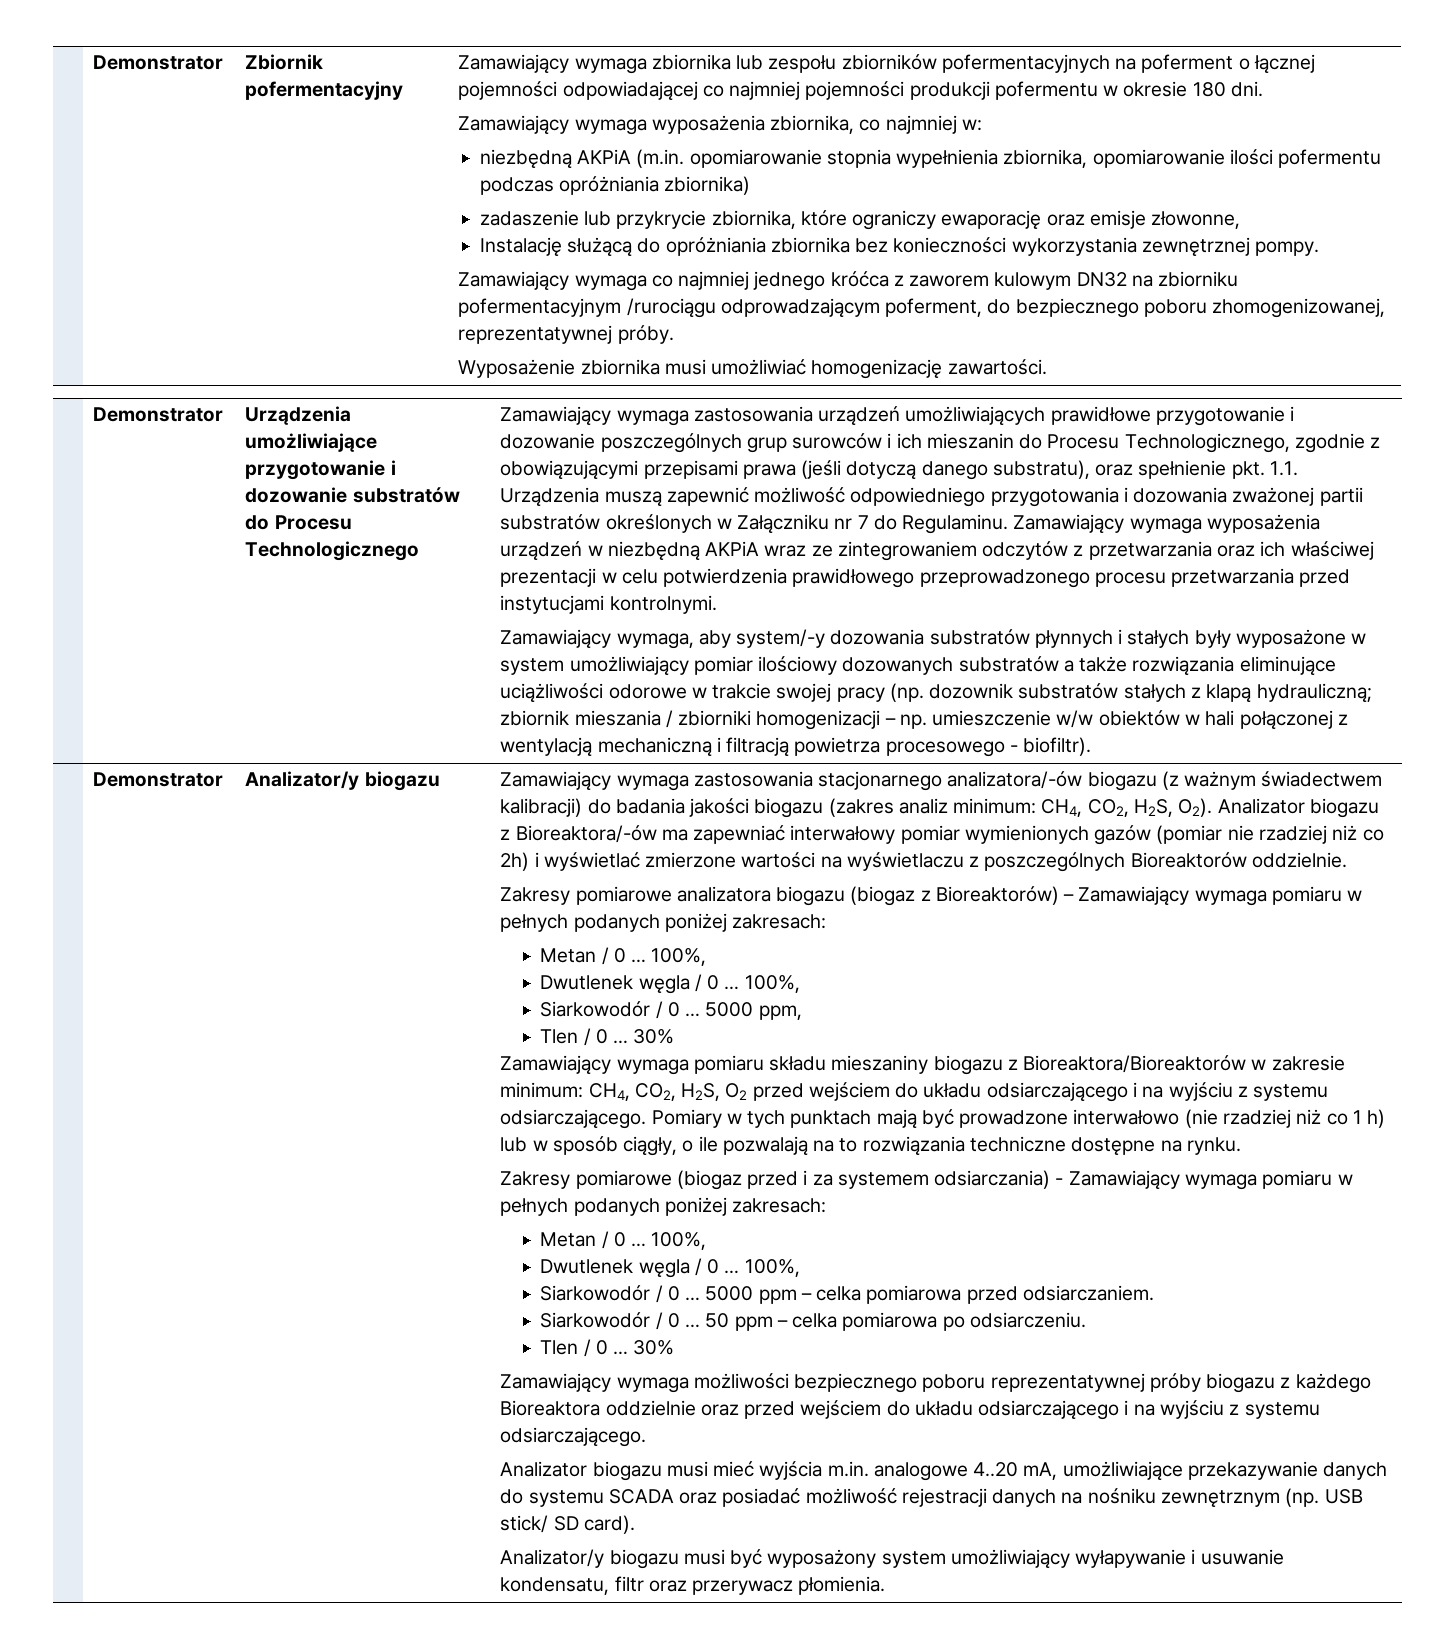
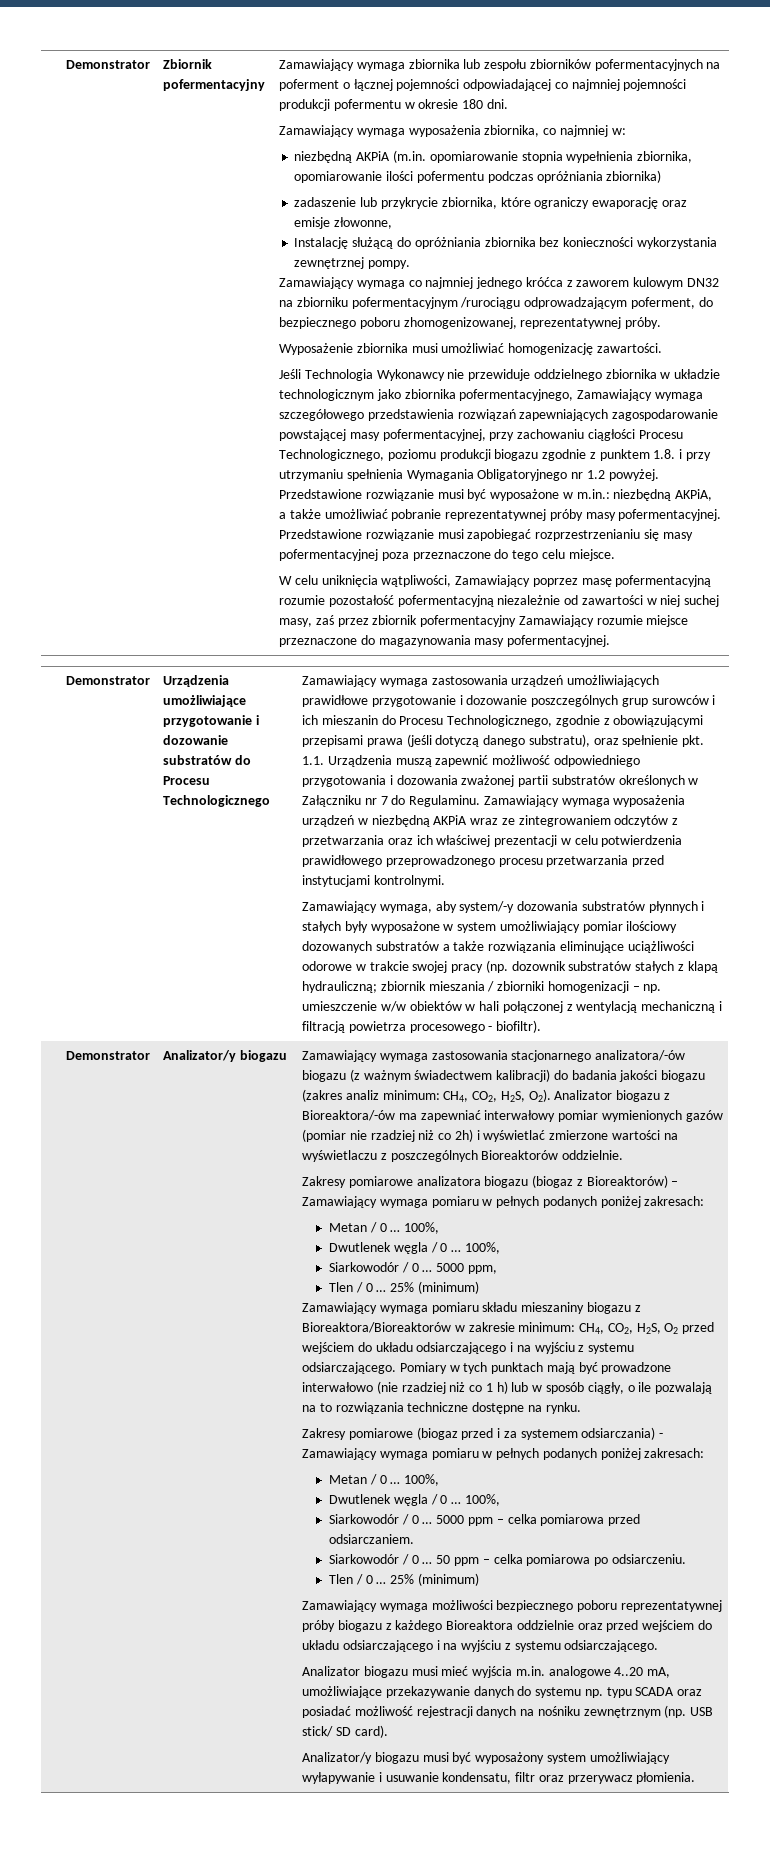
(1047, 367) none -> [279,369,721,381] [279,389,703,401] [279,409,719,421] [279,429,683,441] [279,449,712,461] [279,469,659,481] [279,489,713,501] [279,509,722,521] [279,529,693,541] [279,549,615,561] [279,575,712,587] [279,595,720,607] [279,615,689,627] [279,635,611,647] // Jeśli Technologia Wykonawcy nie przewiduje oddzielnego zbiornika w układzie technologicznym jako zbiornika pofermentacyjnego, Zamawiający wymaga szczegółowego przedstawienia rozwiązań zapewniających zagospodarowanie powstającej masy pofermentacyjnej, przy zachowaniu ciągłości Procesu Technologicznego, poziomu produkcji biogazu zgodnie z punktem 1.8. i przy utrzymaniu spełnienia Wymagania Obligatoryjnego nr 1.2 powyżej. Przedstawione rozwiązanie musi być wyposażone w m.in.: niezbędną AKPiA, a także umożliwiać pobranie reprezentatywnej próby masy pofermentacyjnej. Przedstawione rozwiązanie musi zapobiegać rozprzestrzenianiu się masy pofermentacyjnej poza przeznaczone do tego celu miejsce. // W celu uniknięcia wątpliwości, Zamawiający poprzez masę pofermentacyjną rozumie pozostałość pofermentacyjną niezależnie od zawartości w niej suchej masy, zaś przez zbiornik pofermentacyjny Zamawiający rozumie miejsce przeznaczone do magazynowania masy pofermentacyjnej.
[633,1029,675,1044] 30% -> [390,1281,479,1294] 25% (minimum)
[633,1340,675,1355] 30% -> [390,1573,479,1586] 25% (minimum)
(604, 1498) none -> [584,1687,632,1698] np. typu

